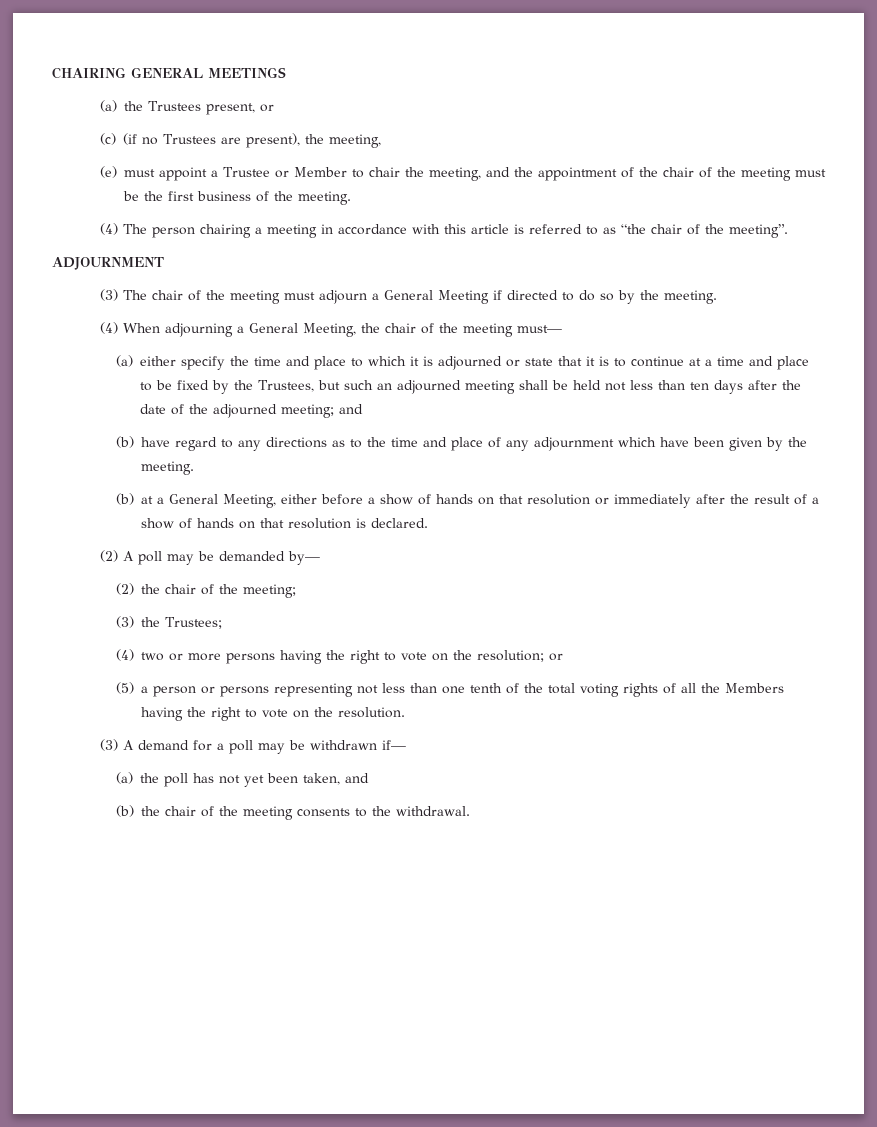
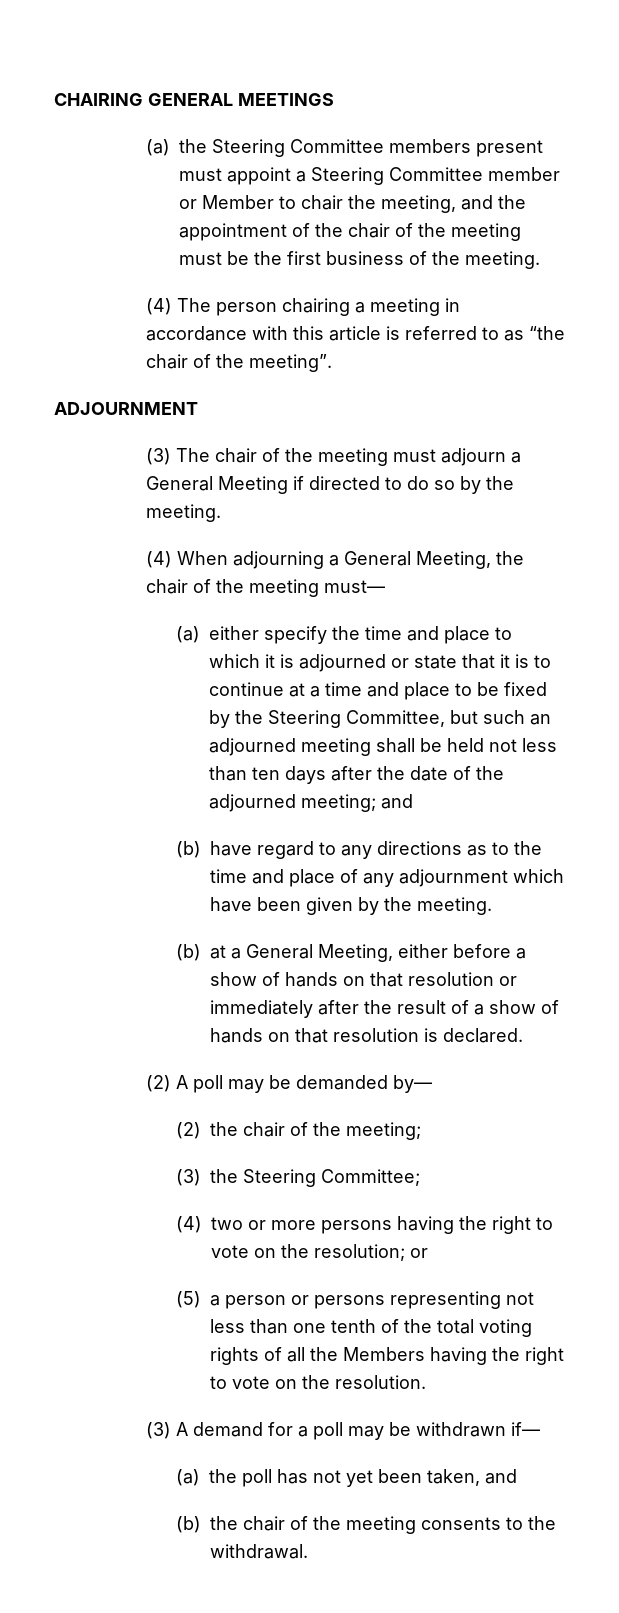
[148,101,274,115] [100,133,381,148] [100,166,271,181] Trustees present, or // (c) (if no Trustees are present), the meeting, // (e) must appoint a Trustee -> [211,139,543,157] [178,167,560,185] Steering Committee members present must appoint a Steering Committee member
[258,380,315,392] Trustees, -> [268,710,446,728] Steering Committee,
[165,617,223,629] Trustees; -> [243,1169,421,1187] Steering Committee;

